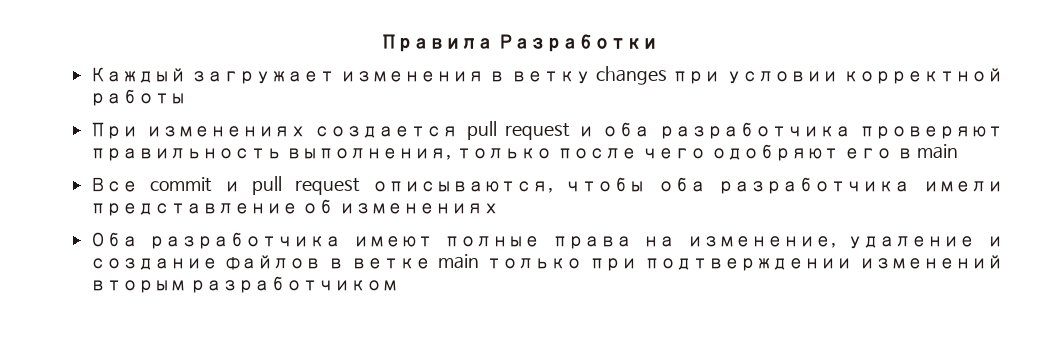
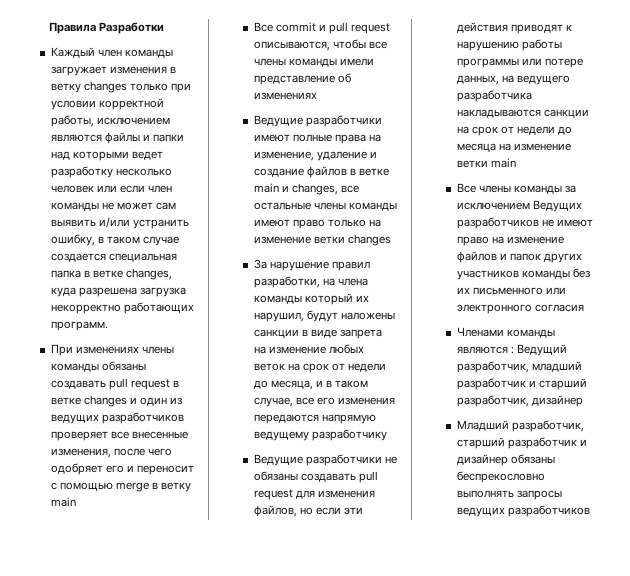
(186, 75) none -> [97,49,173,58] член команды
(668, 75) none -> [129,83,168,91] только
[89,89,186,106] [89,121,1003,140] [89,144,913,161] работы // При изменениях создается pull request и оба разработчика проверяют правильность выполнения, только после чего одобряют его в -> [50,115,170,127] [50,132,184,144] [50,151,163,161] [50,166,172,178] [50,185,172,193] [50,202,176,211] [50,217,189,229] [50,234,179,246] [50,253,177,262] [50,268,172,280] [50,287,186,297] [50,302,194,314] [50,321,108,331] [50,344,174,356] [50,361,146,372] [50,378,179,390] [50,395,183,407] [50,412,184,424] [50,431,188,441] [50,448,172,458] [50,463,194,475] [50,482,192,492] работы, исключением являются файлы и папки над которыми ведет разработку несколько человек или если член команды не может сам выявить и/или устранить ошибку, в таком случае создается специальная папка в ветке changes, куда разрешена загрузка некорректно работающих программ. // При изменениях члены команды обязаны создавать pull request в ветке changes и один из ведущих разработчиков проверяет все внесенные изменения, после чего одобряет его и переносит с помощью merge в ветку
[657,177,911,194] оба разработчика -> [368,41,387,49] [253,58,337,67] все члены команды
[89,232,342,249] Оба разработчика -> [253,115,382,127] Ведущие разработчики
[485,255,1004,271] [89,276,399,293] только при подтверждении изменений вторым разработчиком -> [281,183,359,195] [253,202,397,211] [253,219,381,229] [253,234,391,246] [253,259,370,271] [253,276,368,288] [253,293,369,305] [253,310,395,322] [253,329,382,339] [253,344,364,354] [253,363,387,373] [253,380,369,390] [253,397,395,407] [253,414,376,424] [253,429,387,441] [253,454,397,466] [253,471,378,483] [253,489,375,500] [253,505,363,517] [456,22,572,34] [456,39,562,51] [456,58,583,68] [456,75,570,85] [456,90,532,102] [456,109,589,118] [456,126,573,136] [456,143,571,152] [456,158,516,168] [456,183,576,194] [456,200,582,212] [456,217,593,229] [456,236,564,246] [456,251,582,263] [456,268,590,280] [456,287,566,295] [456,304,584,314] [456,327,555,338] [456,344,567,356] [456,361,582,373] [456,378,587,390] [456,395,583,407] [456,420,584,432] [456,437,587,449] [456,454,555,466] [456,471,545,483] [456,490,562,500] [456,505,590,517] и changes, все остальные члены команды имеют право только на изменение ветки changes // За нарушение правил разработки, на члена команды который их нарушил, будут наложены санкции в виде запрета на изменение любых веток на срок от недели до месяца, и в таком случае, все его изменения передаются напрямую ведущему разработчику // Ведущие разработчики не обязаны создавать pull request для изменения файлов, но если эти действия приводят к нарушению работы программы или потере данных, на ведущего разработчика накладываются санкции на срок от недели до месяца на изменение ветки main // Все члены команды за исключением Ведущих разработчиков не имеют право на изменение файлов и папок других участников команды без их письменного или электронного согласия // Членами команды являются : Ведущий разработчик, младший разработчик и старший разработчик, дизайнер // Младший разработчик, старший разработчик и дизайнер обязаны беспрекословно выполнять запросы ведущих разработчиков

